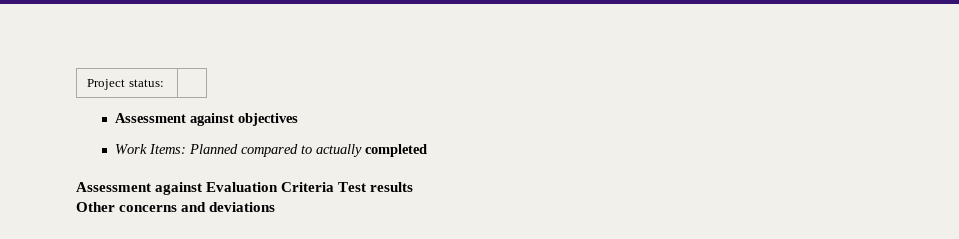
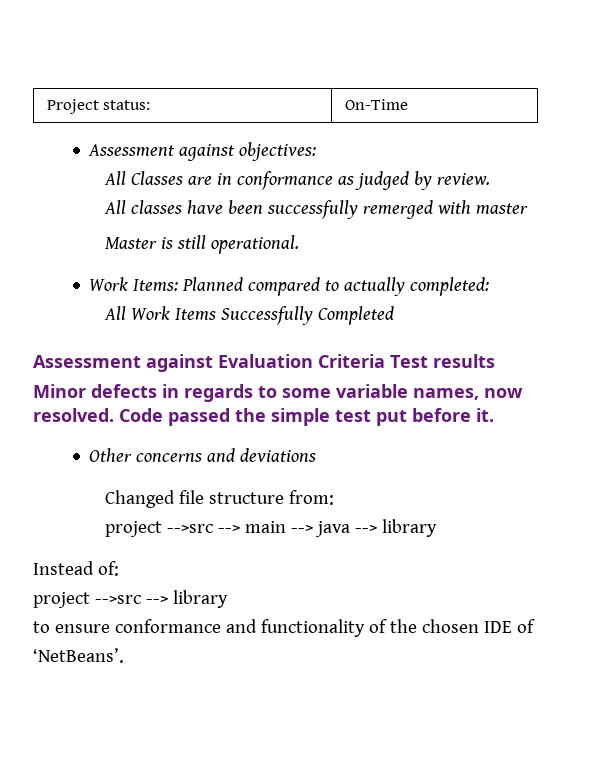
[115,113,299,126] // Assessment against objectives -> [344,99,408,110] [88,142,317,161] [103,171,490,190] [103,200,528,219] [104,235,299,254] On-Time // Assessment against objectives: // All Classes are in conformance as judged by review. // All classes have been successfully remerged with master // Master is still operational.
[365,144,428,157] completed -> [410,277,490,296] [103,306,394,325] completed: // All Work Items Successfully Completed
[76,202,276,212] Other concerns and deviations -> [33,384,523,402] [33,408,494,426] [89,448,317,462] [104,490,334,508] [104,519,437,537] [33,561,119,576] [33,590,228,608] [33,619,535,637] [33,648,124,663] Minor defects in regards to some variable names, now resolved. Code passed the simple test put before it. // Other concerns and deviations // Changed file structure from: // project -->src --> main --> java --> library // Instead of: // project -->src --> library // to ensure conformance and functionality of the chosen IDE of ‘NetBeans’.

